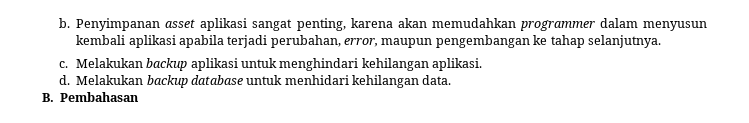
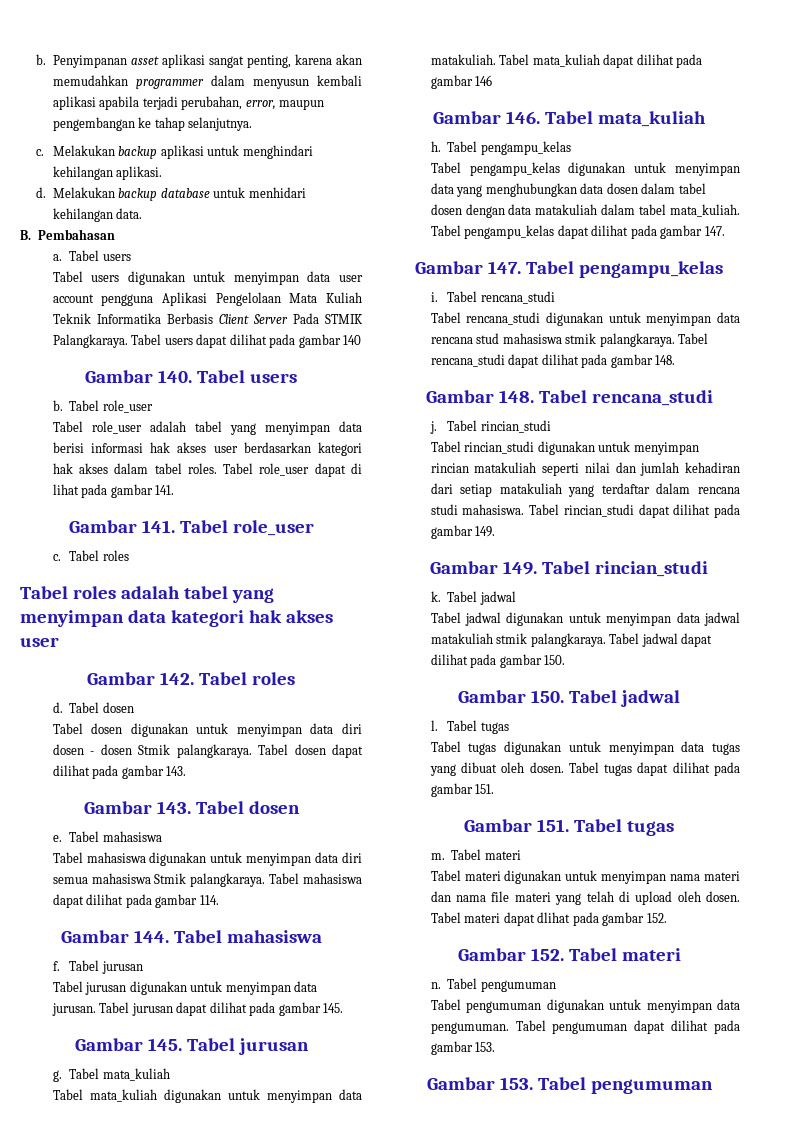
(140, 97) none -> [52,250,131,261] [52,271,363,285] [52,292,362,306] [52,313,363,324] [52,334,362,348] [85,370,297,383] [52,400,153,413] [52,421,362,435] [52,442,362,456] [52,463,362,477] [52,484,175,498] [68,520,314,536] [52,550,129,561] [20,586,274,603] [20,610,333,627] [20,637,59,647] [87,672,295,685] [52,702,134,713] [52,723,362,737] [52,744,363,758] [52,765,187,779] [83,801,300,814] [52,831,162,842] [52,852,362,866] [52,873,362,887] [52,894,219,908] [60,930,322,943] [52,960,143,974] [52,981,318,995] [51,1002,344,1016] [74,1038,309,1055] [52,1068,170,1082] [52,1089,362,1103] [430,54,703,68] [430,75,493,89] [433,111,706,127] [430,141,571,155] [430,162,740,176] [430,183,706,197] [430,204,740,218] [430,225,725,239] [415,261,723,278] [430,291,555,304] [430,312,740,326] [430,333,709,347] [430,354,676,368] [425,390,713,406] [429,420,551,434] [430,441,699,455] [430,462,740,476] [430,483,740,497] [430,504,740,518] [430,525,496,539] [430,561,708,577] [430,591,516,605] [430,612,740,626] [430,633,713,647] [430,654,566,668] [458,690,680,707] [430,720,509,734] [430,741,740,755] [429,762,740,776] [430,783,495,797] [464,819,674,836] [430,849,521,860] [430,870,740,884] [430,891,740,905] [430,912,667,926] [457,948,681,961] [430,978,556,992] [430,999,740,1013] [430,1020,740,1034] [430,1041,496,1055] [426,1077,713,1094] // a. Tabel users // Tabel users digunakan untuk menyimpan data user account pengguna Aplikasi Pengelolaan Mata Kuliah Teknik Informatika Berbasis Client Server Pada STMIK Palangkaraya. Tabel users dapat dilihat pada gambar 140 // Gambar 140. Tabel users // b. Tabel role_user // Tabel role_user adalah tabel yang menyimpan data berisi informasi hak akses user berdasarkan kategori hak akses dalam tabel roles. Tabel role_user dapat di lihat pada gambar 141. // Gambar 141. Tabel role_user // c. Tabel roles // Tabel roles adalah tabel yang menyimpan data kategori hak akses user // Gambar 142. Tabel roles // d. Tabel dosen // Tabel dosen digunakan untuk menyimpan data diri dosen - dosen Stmik palangkaraya. Tabel dosen dapat dilihat pada gambar 143. // Gambar 143. Tabel dosen // e. Tabel mahasiswa // Tabel mahasiswa digunakan untuk menyimpan data diri semua mahasiswa Stmik palangkaraya. Tabel mahasiswa dapat dilihat pada gambar 114. // Gambar 144. Tabel mahasiswa // f. Tabel jurusan // Tabel jurusan digunakan untuk menyimpan data jurusan. Tabel jurusan dapat dilihat pada gambar 145. // Gambar 145. Tabel jurusan // g. Tabel mata_kuliah // Tabel mata_kuliah digunakan untuk menyimpan data matakuliah. Tabel mata_kuliah dapat dilihat pada gambar 146 // Gambar 146. Tabel mata_kuliah // h. Tabel pengampu_kelas // Tabel pengampu_kelas digunakan untuk menyimpan data yang menghubungkan data dosen dalam tabel dosen dengan data matakuliah dalam tabel mata_kuliah. Tabel pengampu_kelas dapat dilihat pada gambar 147. // Gambar 147. Tabel pengampu_kelas // i. Tabel rencana_studi // Tabel rencana_studi digunakan untuk menyimpan data rencana stud mahasiswa stmik palangkaraya. Tabel rencana_studi dapat dilihat pada gambar 148. // Gambar 148. Tabel rencana_studi // j. Tabel rincian_studi // Tabel rincian_studi digunakan untuk menyimpan rincian matakuliah seperti nilai dan jumlah kehadiran dari setiap matakuliah yang terdaftar dalam rencana studi mahasiswa. Tabel rincian_studi dapat dilihat pada gambar 149. // Gambar 149. Tabel rincian_studi // k. Tabel jadwal // Tabel jadwal digunakan untuk menyimpan data jadwal matakuliah stmik palangkaraya. Tabel jadwal dapat dilihat pada gambar 150. // Gambar 150. Tabel jadwal // l. Tabel tugas // Tabel tugas digunakan untuk menyimpan data tugas yang dibuat oleh dosen. Tabel tugas dapat dilihat pada gambar 151. // Gambar 151. Tabel tugas // m. Tabel materi // Tabel materi digunakan untuk menyimpan nama materi dan nama file materi yang telah di upload oleh dosen. Tabel materi dapat dlihat pada gambar 152. // Gambar 152. Tabel materi // n. Tabel pengumuman // Tabel pengumuman digunakan untuk menyimpan data pengumuman. Tabel pengumuman dapat dilihat pada gambar 153. // Gambar 153. Tabel pengumuman

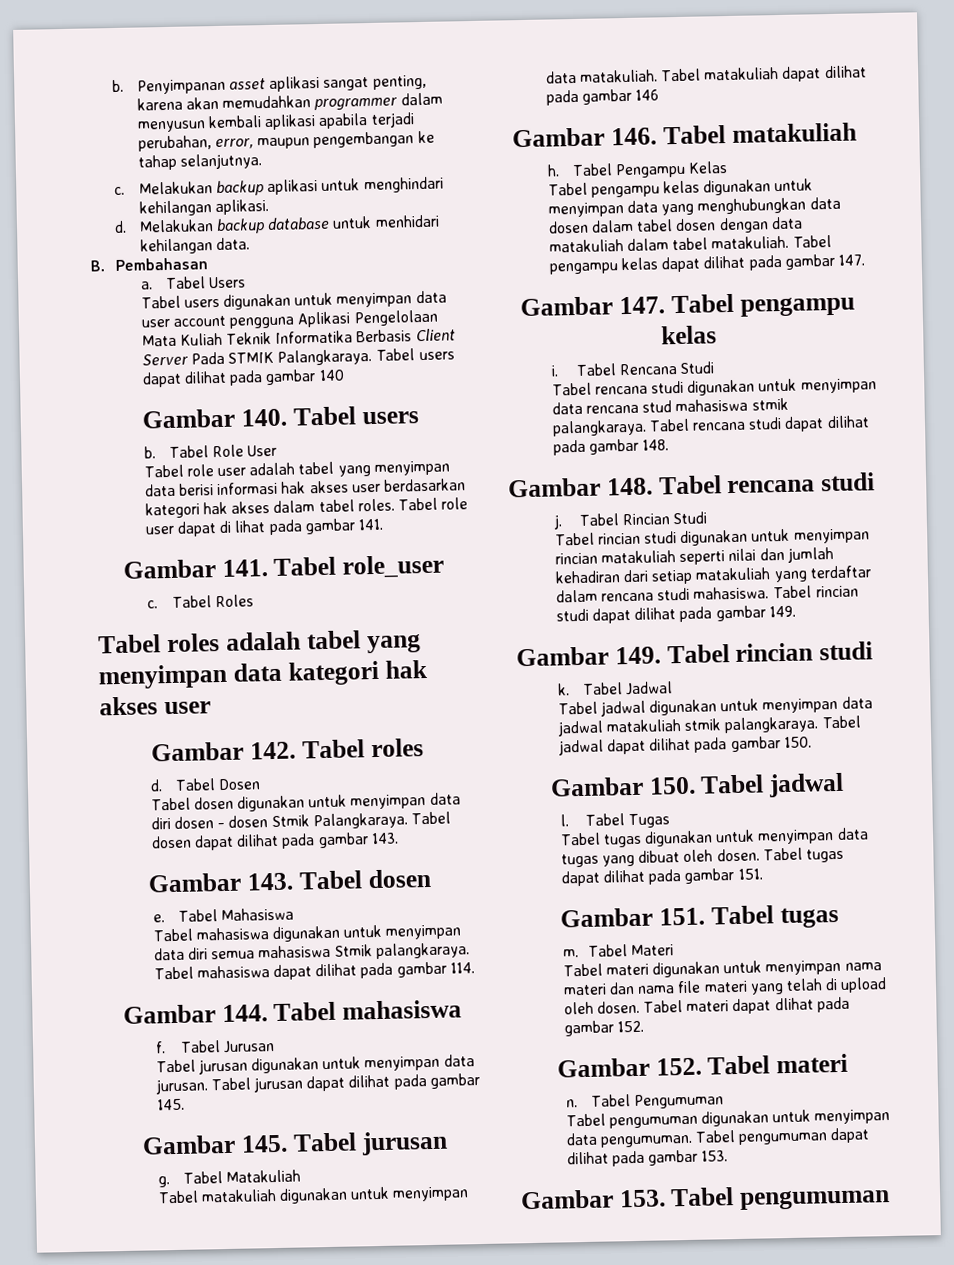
[102,254,131,261] users -> [208,276,246,289] Users
[102,400,153,413] [52,421,142,434] role_user // Tabel role_user -> [211,444,277,458] [143,464,247,478] Role User // Tabel role user
[259,463,310,476] role_user -> [441,497,469,510] [144,525,175,535] role user
[102,550,129,561] roles -> [214,594,254,608] Roles
[102,702,134,713] dosen -> [217,778,261,791] Dosen
[176,744,252,758] palangkaraya. -> [312,812,408,830] Palangkaraya.
[102,831,162,842] mahasiswa -> [220,907,294,922] Mahasiswa
[101,961,143,974] jurusan -> [222,1040,275,1054] Jurusan
[102,1068,170,1081] [52,1089,157,1102] mata_kuliah // Tabel mata_kuliah -> [225,1169,301,1184] [157,1189,277,1204] Matakuliah // Tabel matakuliah
[532,54,600,67] mata_kuliah -> [704,66,780,81] matakuliah
[597,111,706,127] mata_kuliah -> [731,122,857,143] matakuliah
[480,141,571,155] [430,162,560,176] pengampu_kelas // Tabel pengampu_kelas -> [614,161,728,179] [547,180,701,198] Pengampu Kelas // Tabel pengampu kelas
[670,204,740,217] [430,225,555,239] mata_kuliah. Tabel pengampu_kelas -> [711,234,833,250] [548,257,658,275] matakuliah. Tabel pengampu kelas
[578,261,723,278] pengampu_kelas -> [739,295,855,317] [660,325,717,345] pengampu kelas
[480,291,555,304] [430,312,541,325] rencana_studi // Tabel rencana_studi -> [618,361,714,376] [551,380,685,396] Rencana Studi // Tabel rencana studi
[430,354,505,367] rencana_studi -> [692,417,783,431] rencana studi
[591,390,713,406] rencana_studi -> [727,472,876,494] rencana studi
[480,420,551,433] [430,441,535,454] rincian_studi // Tabel rincian_studi -> [621,511,707,526] [554,531,678,546] Rincian Studi // Tabel rincian studi
[563,504,634,517] rincian_studi -> [815,585,859,598] [555,608,589,622] rincian studi
[594,561,708,577] rincian_studi -> [735,641,874,662] rincian studi
[479,591,516,605] jadwal -> [624,681,673,696] Jadwal
[480,722,509,734] tugas -> [627,813,670,829] Tugas
[484,850,521,860] materi -> [630,944,674,957] Materi
[480,980,556,992] pengumuman -> [633,1093,724,1110] Pengumuman

